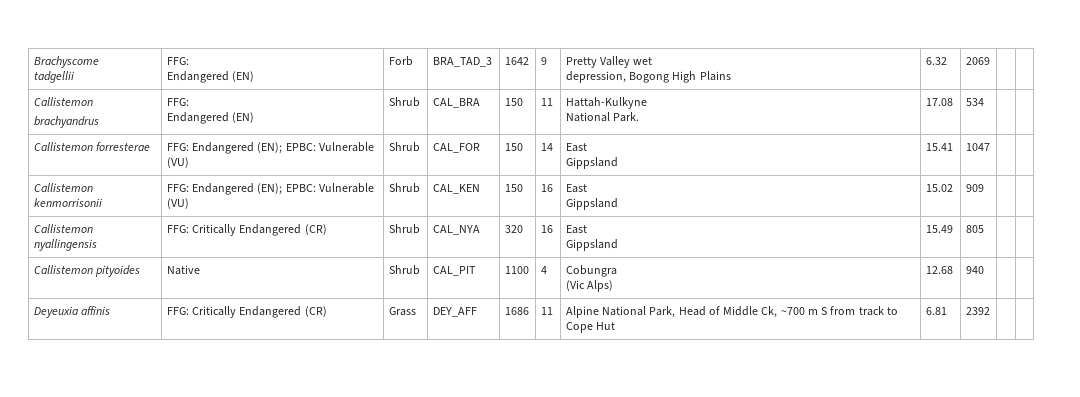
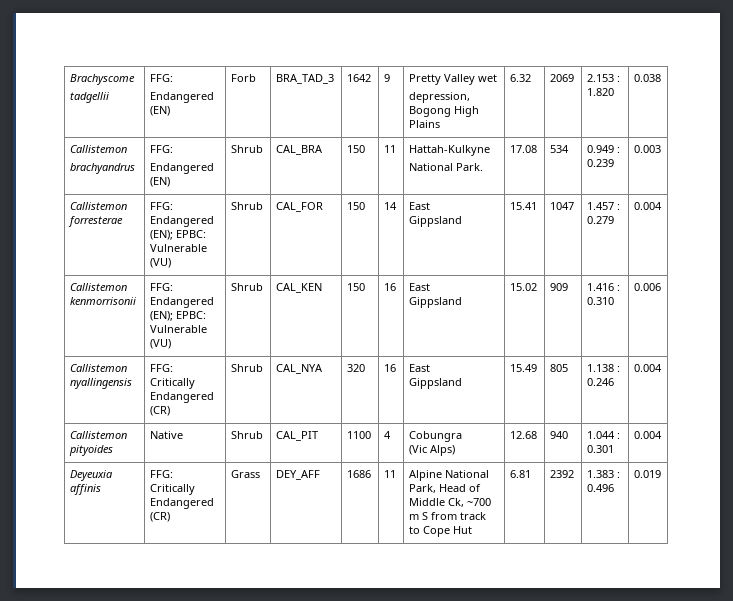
(990, 61) | -> [586,74,620,82] [586,88,614,96] [633,74,661,82] 2.153 : 1.820 | 0.038
(984, 102) | -> [586,145,620,153] [586,159,614,167] [633,145,661,153] 0.949 : 0.239 | 0.003
(990, 147) | -> [586,202,620,210] [586,216,614,224] [633,202,662,210] 1.457 : 0.279 | 0.004
(984, 188) | -> [586,283,620,291] [586,297,614,305] [633,283,661,291] 1.416 : 0.310 | 0.006
(984, 229) | -> [586,364,620,372] [586,378,614,386] [633,364,662,372] 1.138 : 0.246 | 0.004
(984, 270) | -> [586,431,620,439] [586,445,614,453] [633,431,662,439] 1.044 : 0.301 | 0.004
(990, 311) | -> [586,470,620,478] [586,484,614,492] [633,470,661,478] 1.383 : 0.496 | 0.019

